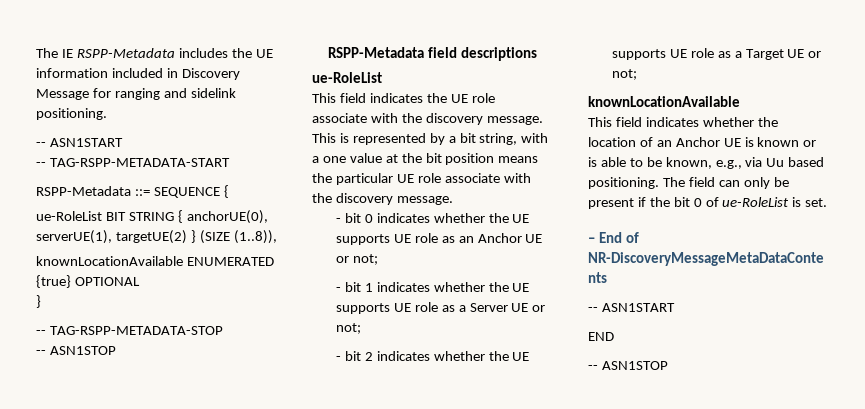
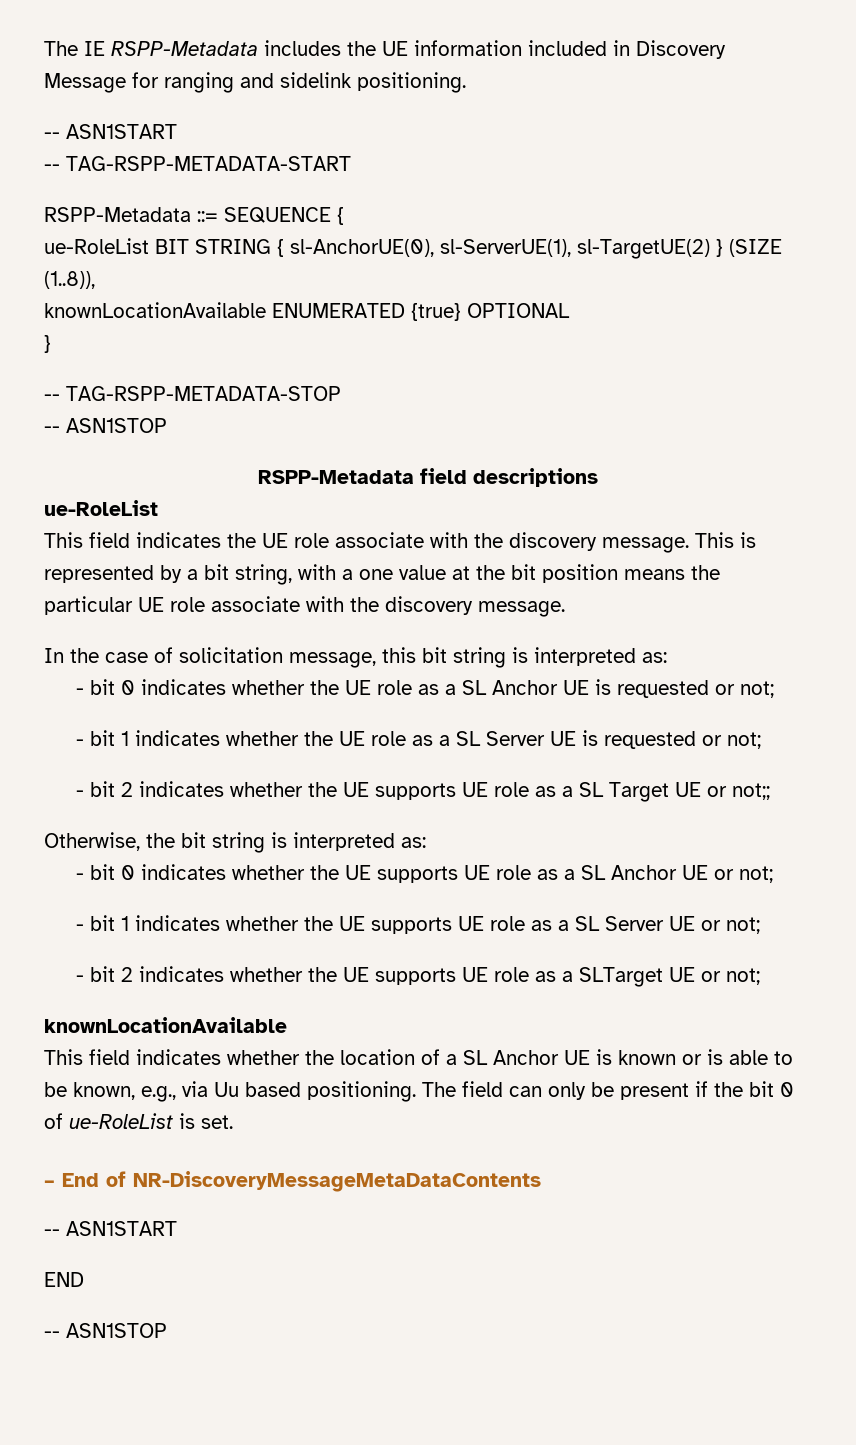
[186,210,268,224] [36,230,187,244] anchorUE(0), serverUE(1), targetUE(2) -> [290,239,710,259] sl-AnchorUE(0), sl-ServerUE(1), sl-TargetUE(2)
(453, 200) none -> [44,647,667,668] [76,679,775,698] [76,730,762,749] [76,781,771,802] [44,832,426,853] // In the case of solicitation message, this bit string is interpreted as: // - bit 0 indicates whether the UE role as a SL Anchor UE is requested or not; // - bit 1 indicates whether the UE role as a SL Server UE is requested or not; // - bit 2 indicates whether the UE supports UE role as a SL Target UE or not;; // Otherwise, the bit string is interpreted as:
[458,236,474,243] an -> [564,865,607,880] a SL
(466, 308) none -> [575,916,601,931] SL
[745,49,784,60] Target -> [579,967,664,987] SLTarget
[656,140,672,147] an -> [446,1050,488,1065] a SL

